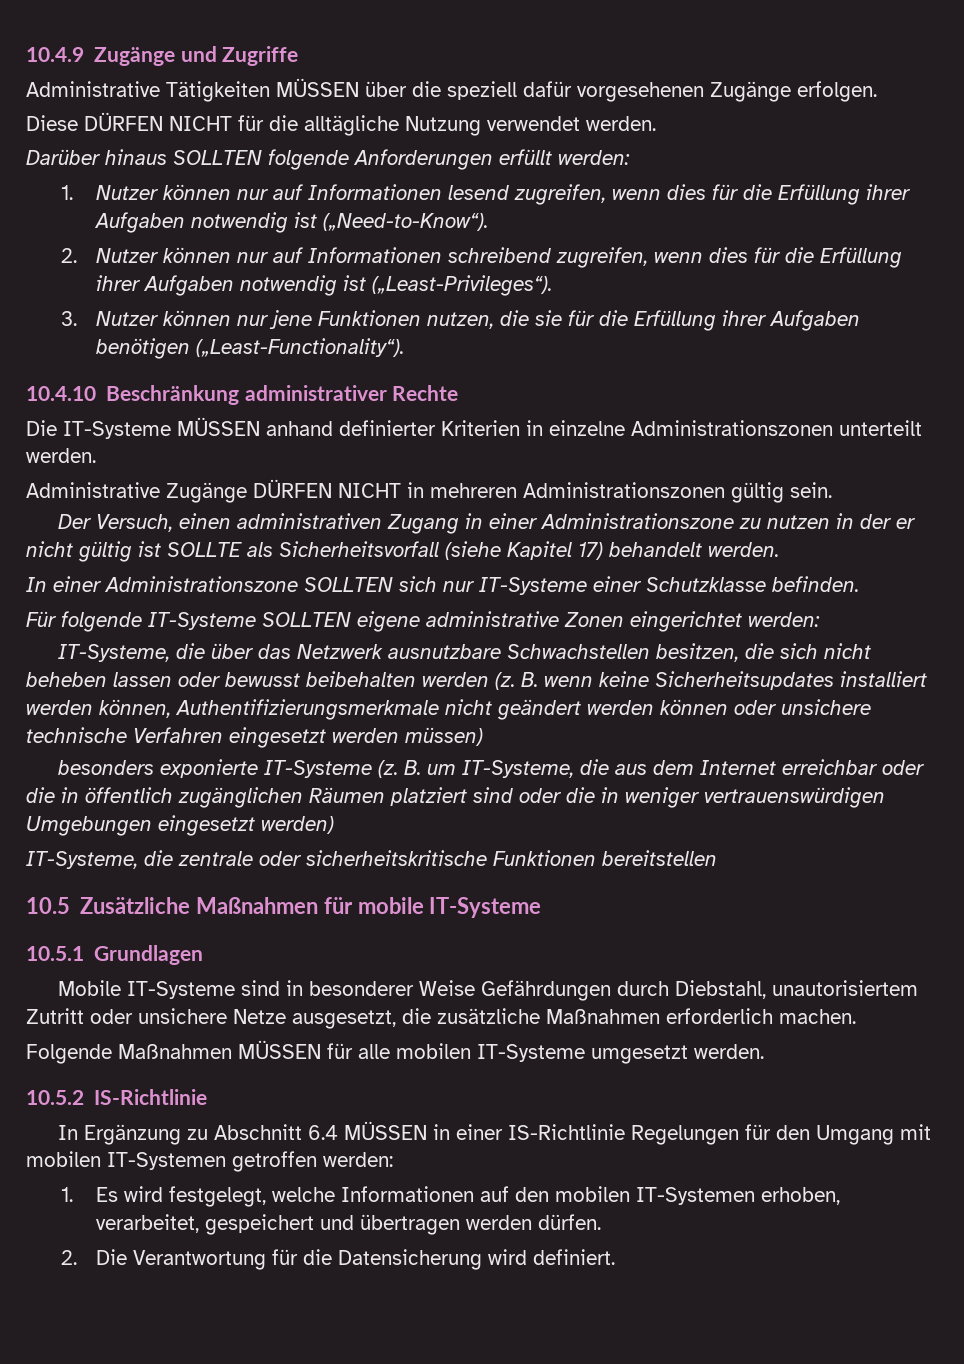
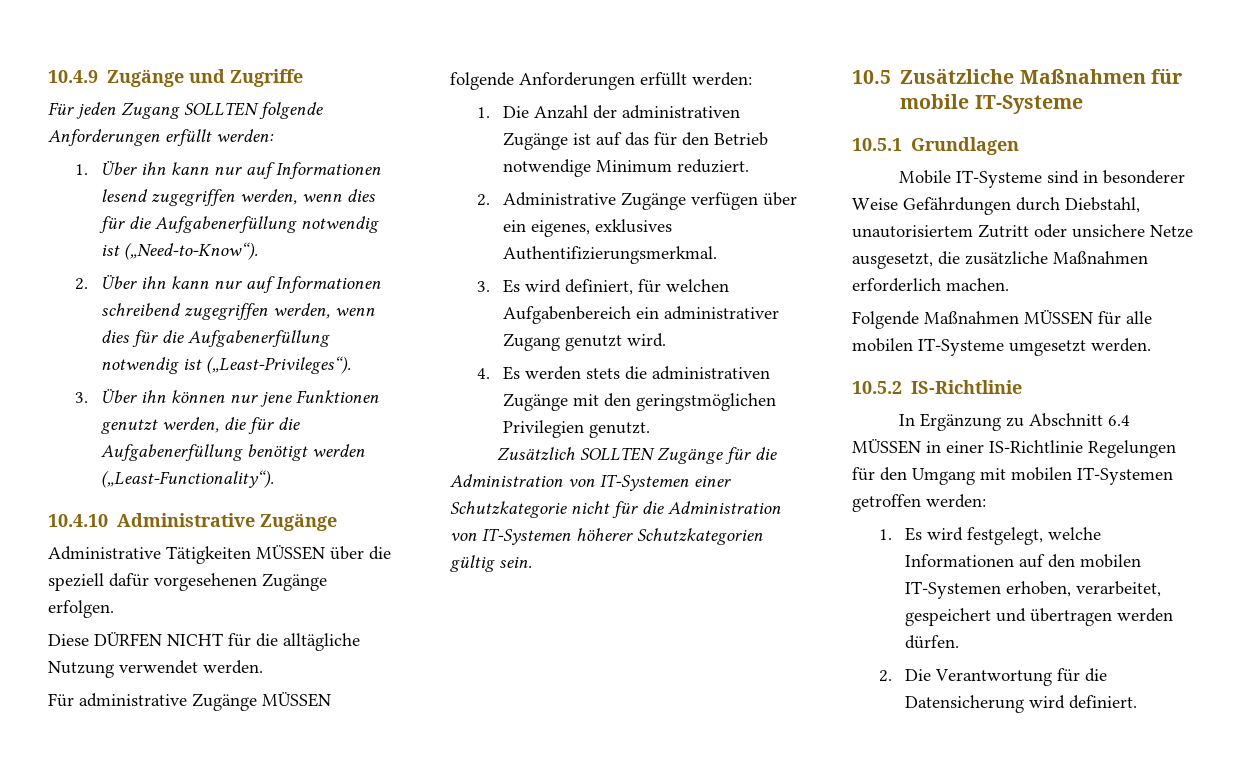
(299, 56) none -> [48,102,323,119] [48,129,274,146] [74,161,382,179] [101,189,376,206] [99,216,380,233] [101,242,259,260] [74,275,382,293] [101,303,376,320] [101,330,331,347] [101,356,352,374] [74,389,380,407] [101,417,301,434] [101,444,366,461] [101,470,275,488] [48,513,338,531] // Für jeden Zugang SOLLTEN folgende Anforderungen erfüllt werden: // 1. Über ihn kann nur auf Informationen lesend zugegriffen werden, wenn dies für die Aufgabenerfüllung notwendig ist („Need-to-Know“). // 2. Über ihn kann nur auf Informationen schreibend zugegriffen werden, wenn dies für die Aufgabenerfüllung notwendig ist („Least-Privileges“). // 3. Über ihn können nur jene Funktionen genutzt werden, die für die Aufgabenerfüllung benötigt werden („Least-Functionality“). // 10.4.10 Administrative Zugänge
[26,149,630,170] [61,184,912,205] [94,212,489,233] [61,247,903,268] [96,275,553,296] [61,310,861,331] [96,338,405,359] [26,385,459,405] [26,417,922,439] [26,448,96,463] [26,479,832,503] [57,513,916,534] [26,541,779,562] [26,576,859,595] [26,611,820,632] [57,643,871,662] [26,671,927,690] [26,699,871,720] [26,727,483,748] [57,759,925,778] [26,787,885,808] [26,815,334,836] [26,850,717,869] Darüber hinaus SOLLTEN folgende Anforderungen erfüllt werden: // 1. Nutzer können nur auf Informationen lesend zugreifen, wenn dies für die Erfüllung ihrer Aufgaben notwendig ist („Need-to-Know“). // 2. Nutzer können nur auf Informationen schreibend zugreifen, wenn dies für die Erfüllung ihrer Aufgaben notwendig ist („Least-Privileges“). // 3. Nutzer können nur jene Funktionen nutzen, die sie für die Erfüllung ihrer Aufgaben benötigen („Least-Functionality“). // 10.4.10 Beschränkung administrativer Rechte // Die IT-Systeme MÜSSEN anhand definierter Kriterien in einzelne Administrationszonen unterteilt werden. // Administrative Zugänge DÜRFEN NICHT in mehreren Administrationszonen gültig sein. // Der Versuch, einen administrativen Zugang in einer Administrationszone zu nutzen in der er nicht gültig ist SOLLTE als Sicherheitsvorfall (siehe Kapitel 17) behandelt werden. // In einer Administrationszone SOLLTEN sich nur IT-Systeme einer Schutzklasse befinden. // Für folgende IT-Systeme SOLLTEN eigene administrative Zonen eingerichtet werden: // IT-Systeme, die über das Netzwerk ausnutzbare Schwachstellen besitzen, die sich nicht beheben lassen oder bewusst beibehalten werden (z. B. wenn keine Sicherheitsupdates installiert werden können, Authentifizierungsmerkmale nicht geändert werden können oder unsichere technische Verfahren eingesetzt werden müssen) // besonders exponierte IT-Systeme (z. B. um IT-Systeme, die aus dem Internet erreichbar oder die in öffentlich zugänglichen Räumen platziert sind oder die in weniger vertrauenswürdigen Umgebungen eingesetzt werden) // IT-Systeme, die zentrale oder sicherheitskritische Funktionen bereitstellen -> [48,692,331,711] [450,72,752,90] [476,105,741,119] [503,132,769,150] [503,159,750,177] [476,192,798,210] [503,219,673,237] [503,246,718,264] [476,279,730,295] [503,306,780,324] [503,333,667,351] [476,366,771,380] [503,393,777,411] [503,420,651,438] [497,447,778,464] [450,474,731,491] [450,501,781,518] [450,528,763,545] [450,555,532,572] Für administrative Zugänge MÜSSEN folgende Anforderungen erfüllt werden: // 1. Die Anzahl der administrativen Zugänge ist auf das für den Betrieb notwendige Minimum reduziert. // 2. Administrative Zugänge verfügen über ein eigenes, exklusives Authentifizierungsmerkmal. // 3. Es wird definiert, für welchen Aufgabenbereich ein administrativer Zugang genutzt wird. // 4. Es werden stets die administrativen Zugänge mit den geringstmöglichen Privilegien genutzt. // Zusätzlich SOLLTEN Zugänge für die Administration von IT-Systemen einer Schutzkategorie nicht für die Administration von IT-Systemen höherer Schutzkategorien gültig sein.

